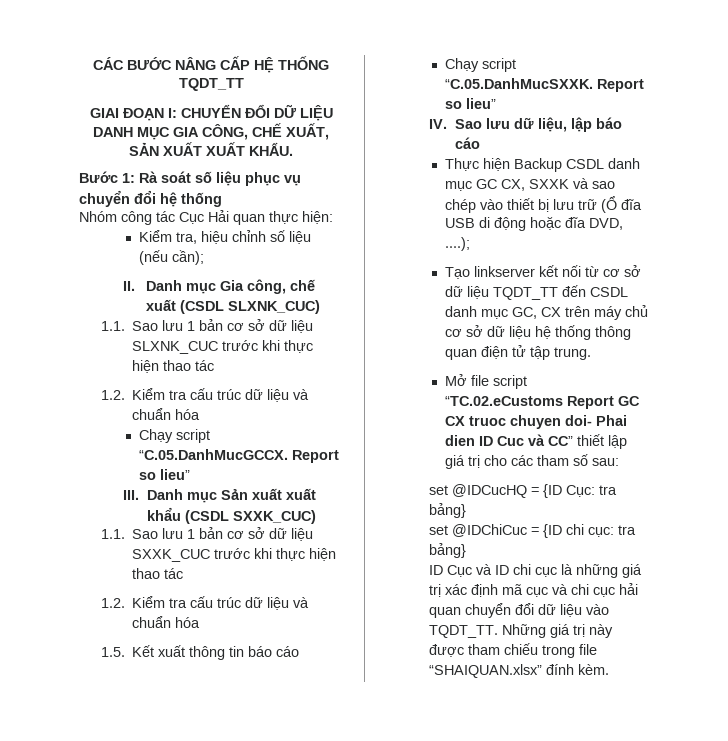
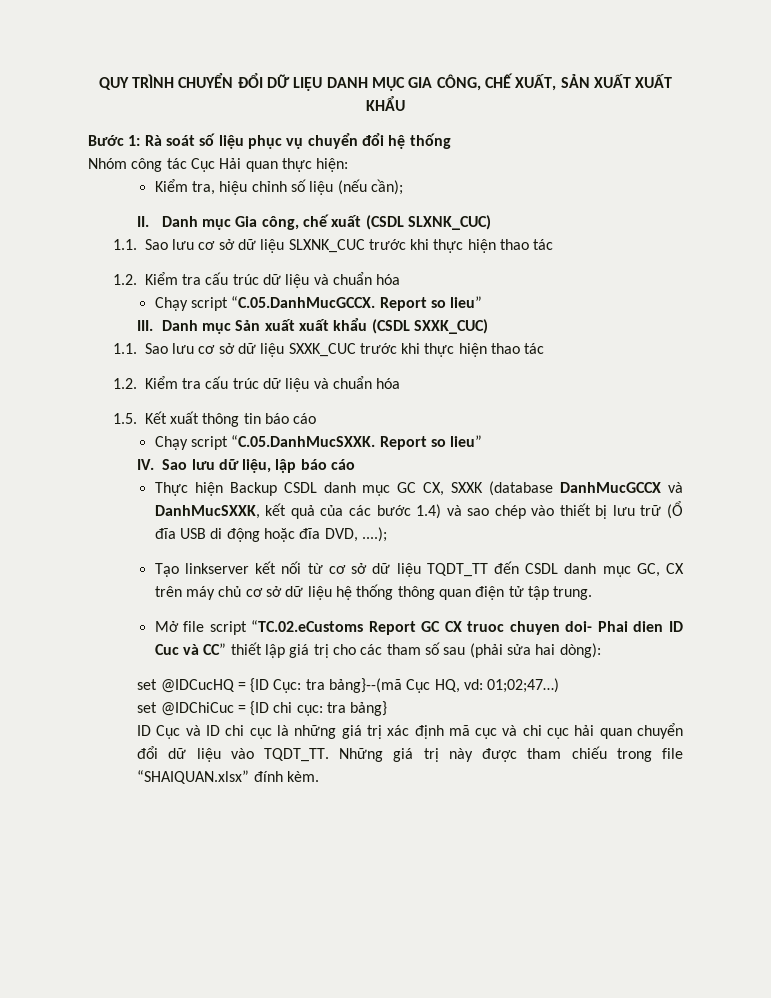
[93,56,329,73] [178,78,244,91] [89,108,177,121] CÁC BƯỚC NÂNG CẤP HỆ THỐNG TQDT_TT // GIAI ĐOẠN I: -> [98,74,175,90] QUY TRÌNH
[249,142,293,156] KHẨU. -> [366,96,405,111] KHẨU
[187,319,224,331] 1 bản -> (194, 244) none
[187,527,224,539] 1 bản -> (194, 348) none
(570, 184) none -> [489,481,684,496] [154,503,442,519] (database DanhMucGCCX và DanhMucSXXK, kết quả của các bước 1.4)
[592,458,620,466] sau: -> [443,643,601,658] sau (phải sửa hai dòng):
[429,503,467,518] bảng} -> [329,678,560,693] bảng}--(mã Cục HQ, vd: 01;02;47…)

